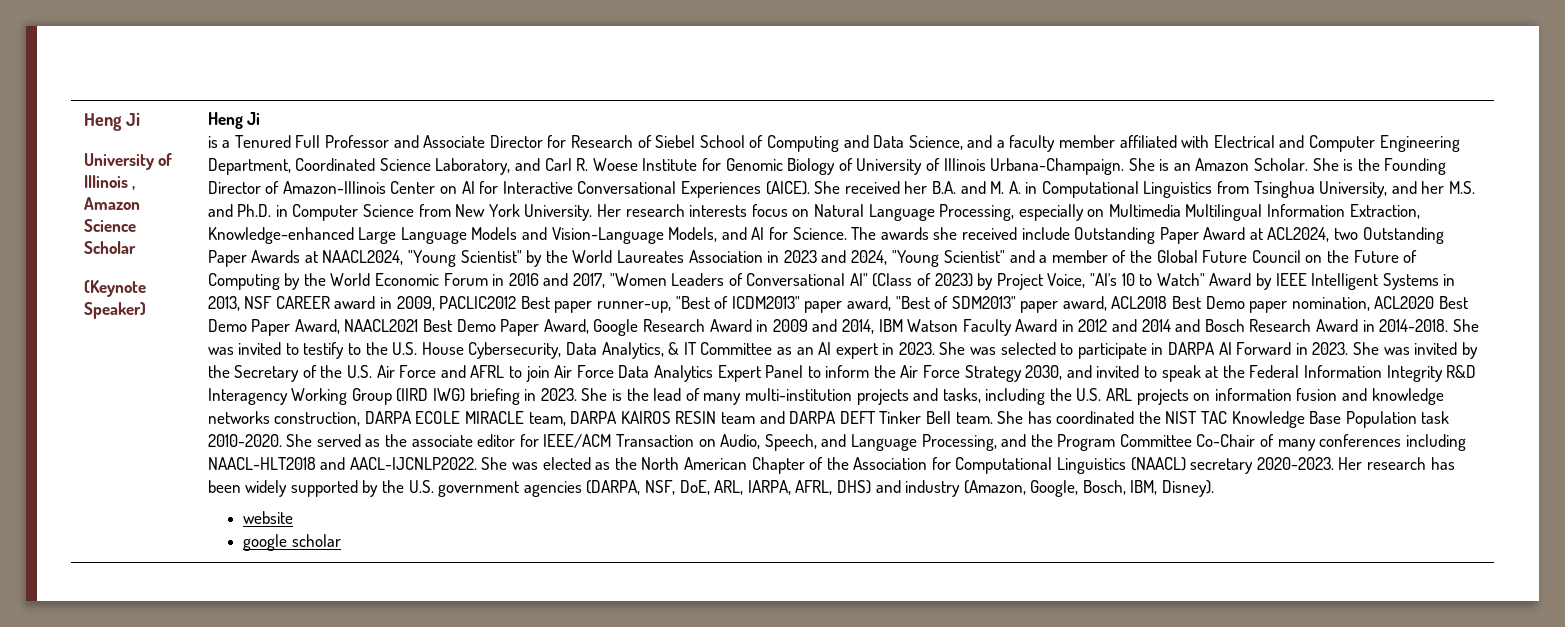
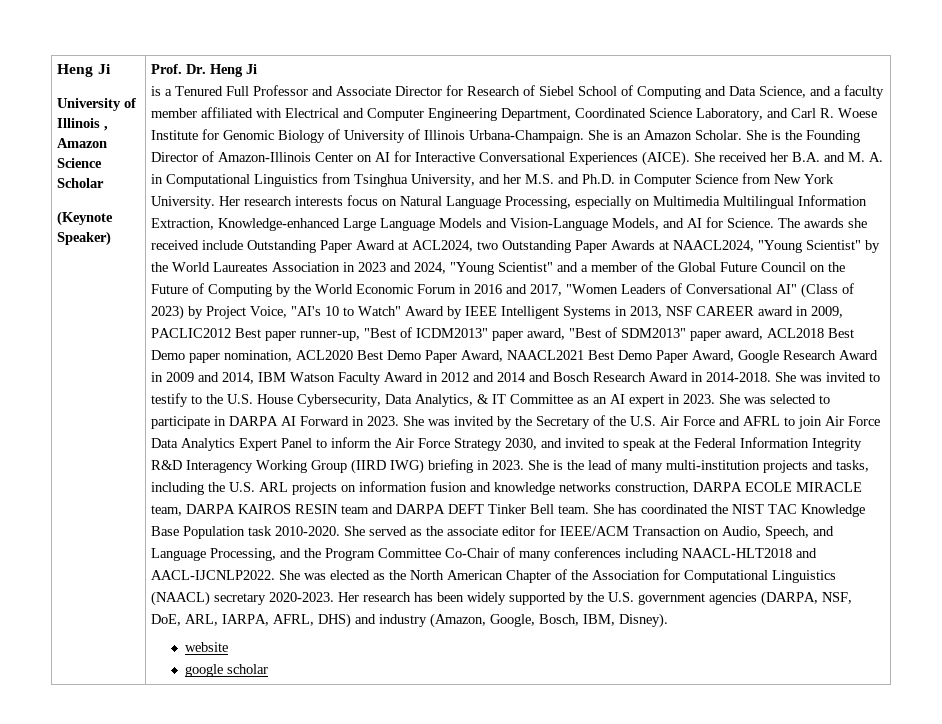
(146, 310) none -> [151,64,207,74] Prof. Dr.

